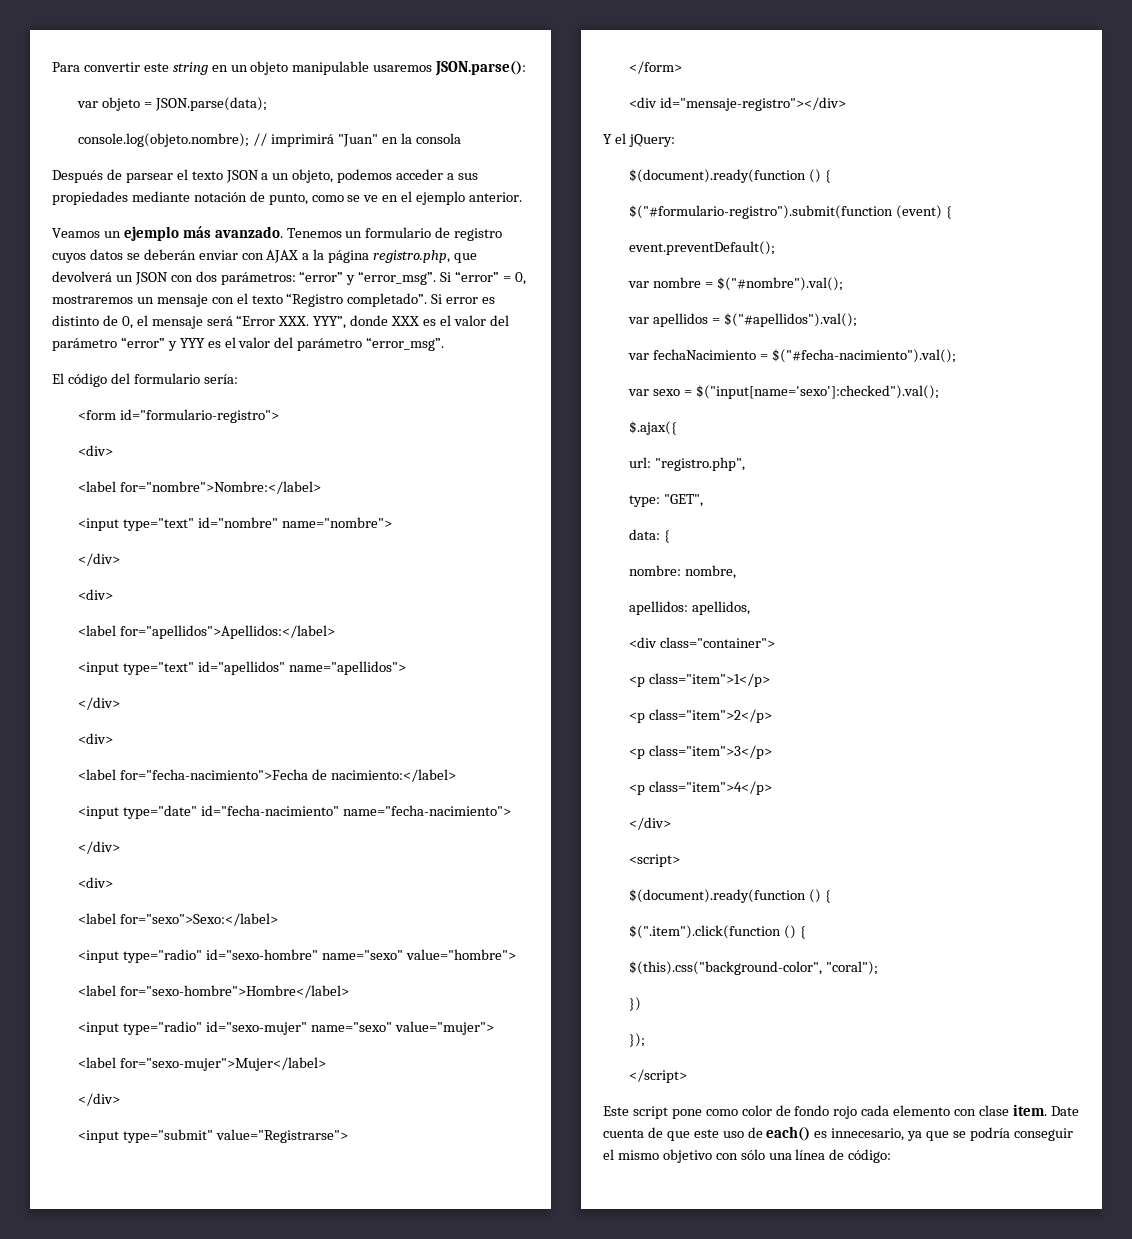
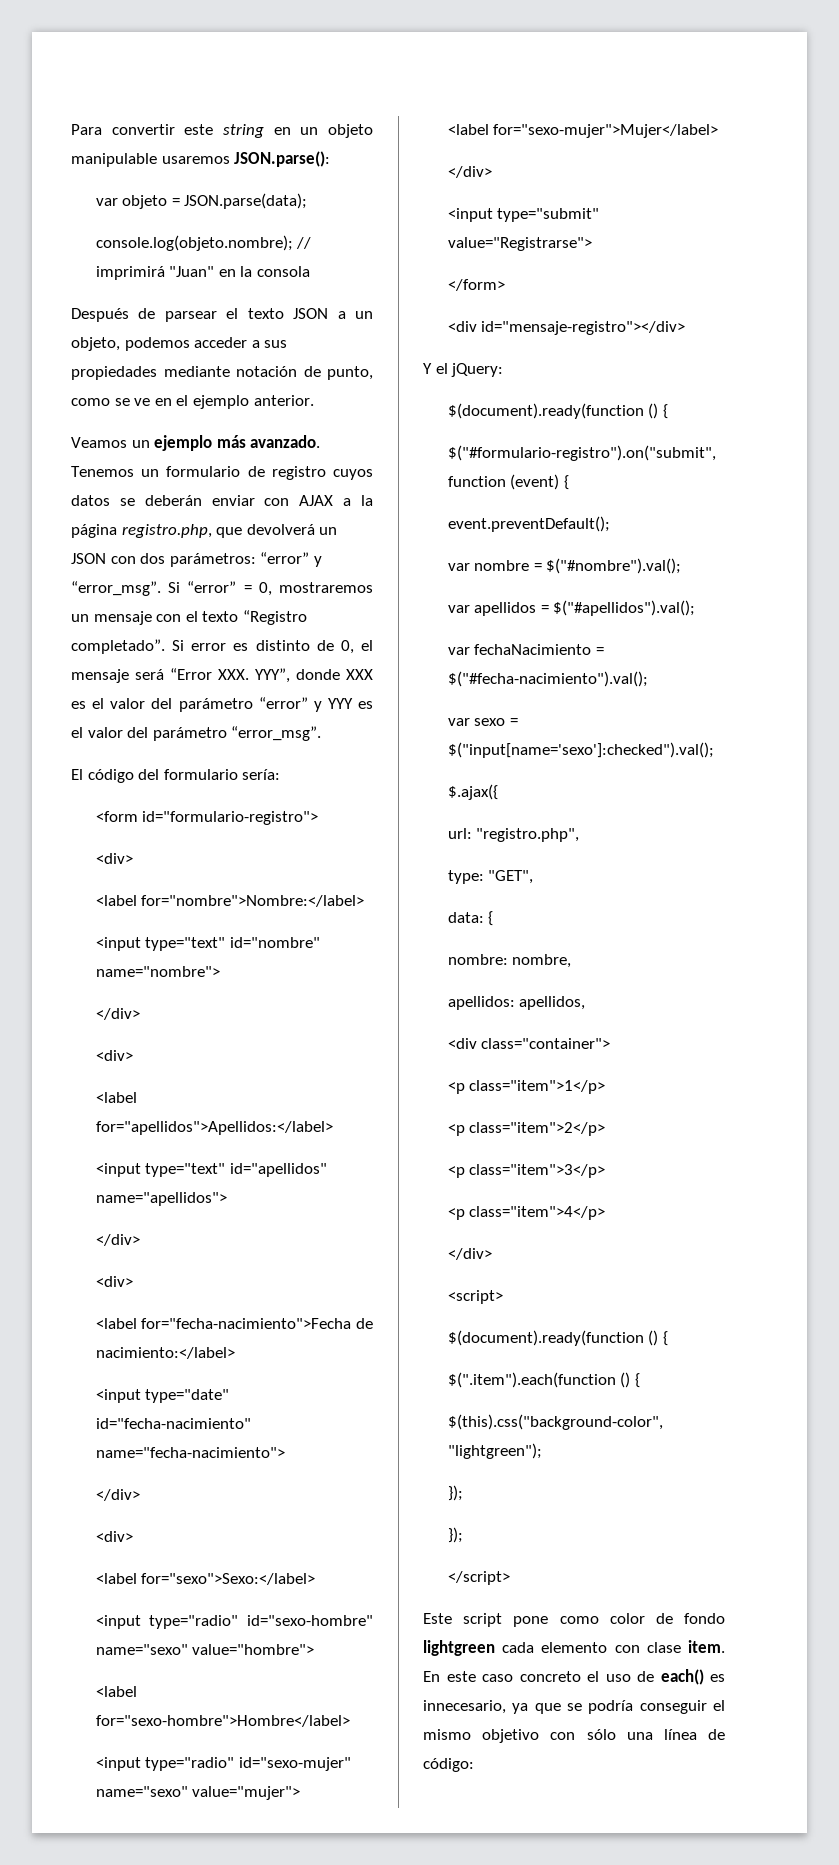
[629,205,894,219] $("#formulario-registro").submit(function -> [447,445,716,461] [447,476,506,487] $("#formulario-registro").on("submit", function
[629,925,782,939] $(".item").click(function -> [447,1372,616,1388] $(".item").each(function
[826,961,879,975] [629,997,642,1011] "coral"); // }) -> [447,1443,542,1459] [447,1485,463,1501] "lightgreen"); // });
[833,1106,858,1119] rojo -> [423,1640,495,1656] lightgreen
[1050,1106,1079,1116] [603,1127,719,1141] Date cuenta de que este -> [423,1671,599,1682] En este caso concreto el

